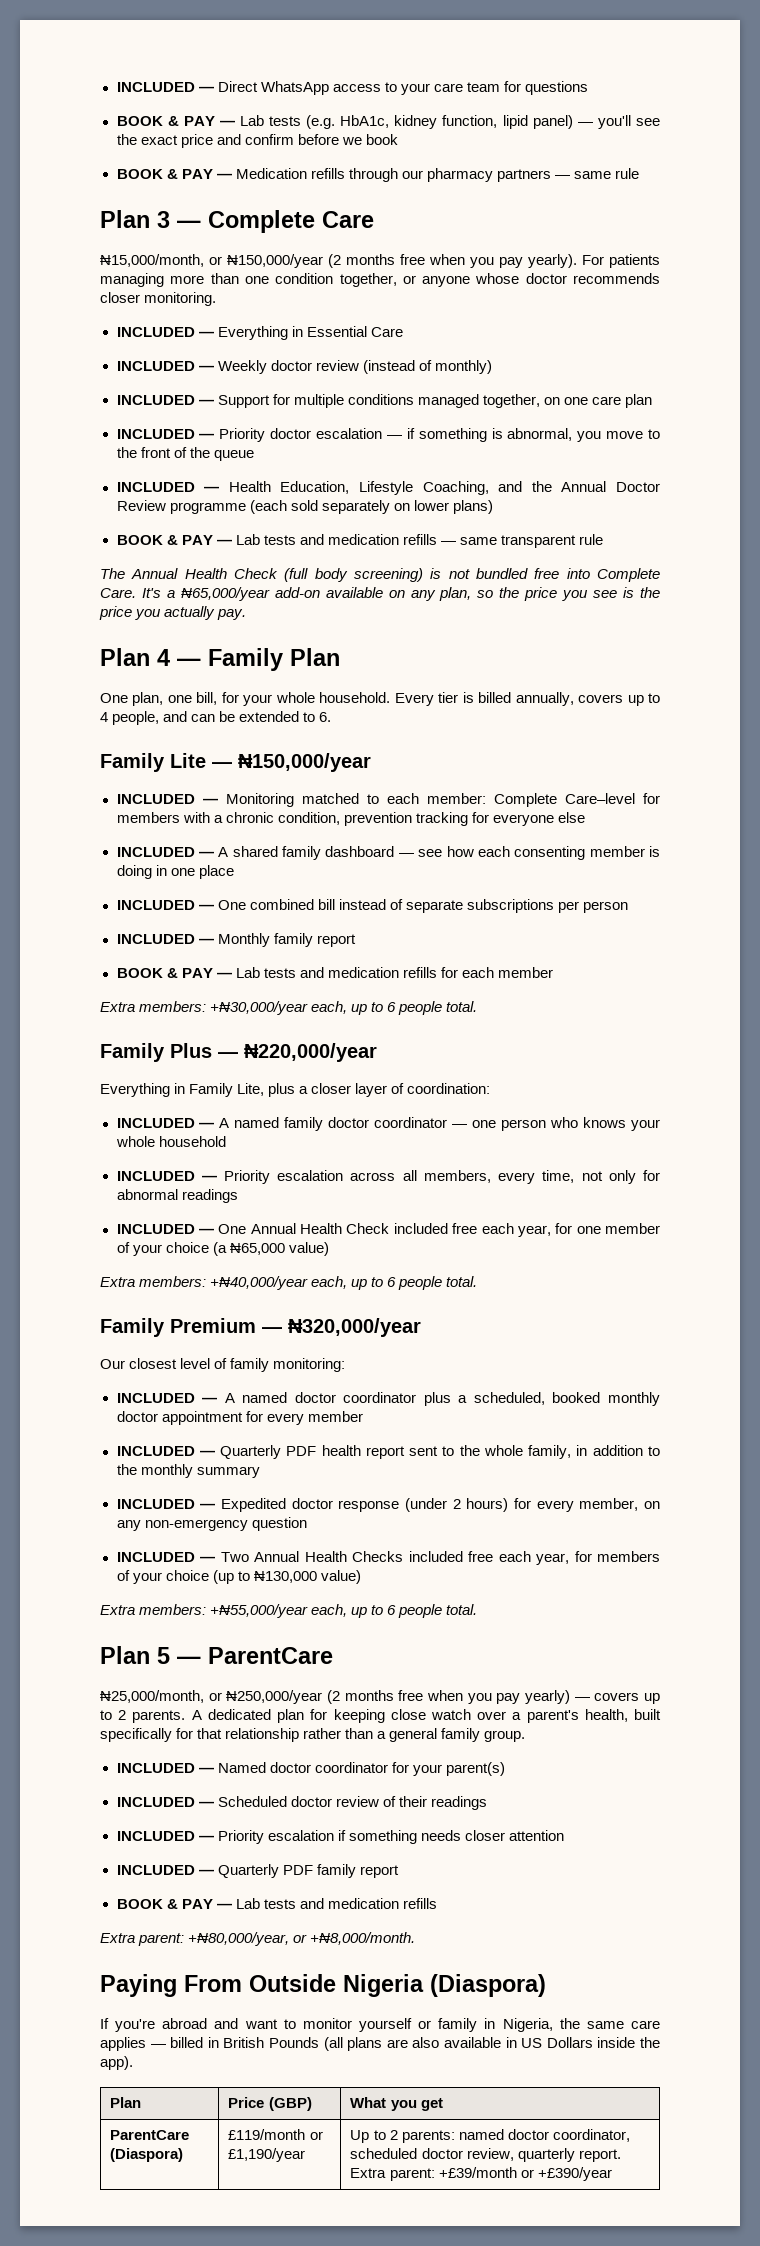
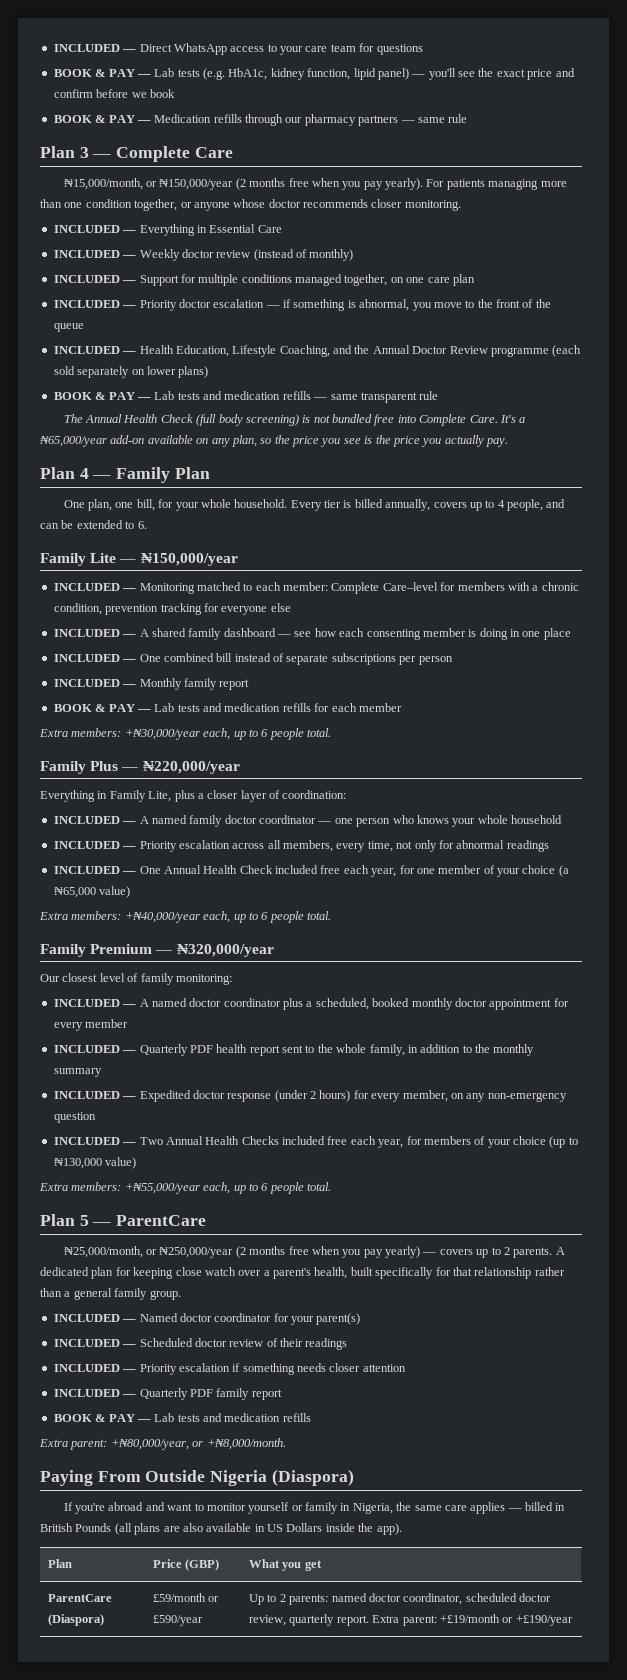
[228,2129,323,2140] [228,2148,306,2162] £119/month or £1,190/year -> [153,1593,220,1602] [153,1615,204,1626] £59/month or £590/year
[438,2167,612,2181] +£39/month or +£390/year -> [439,1614,573,1626] +£19/month or +£190/year

